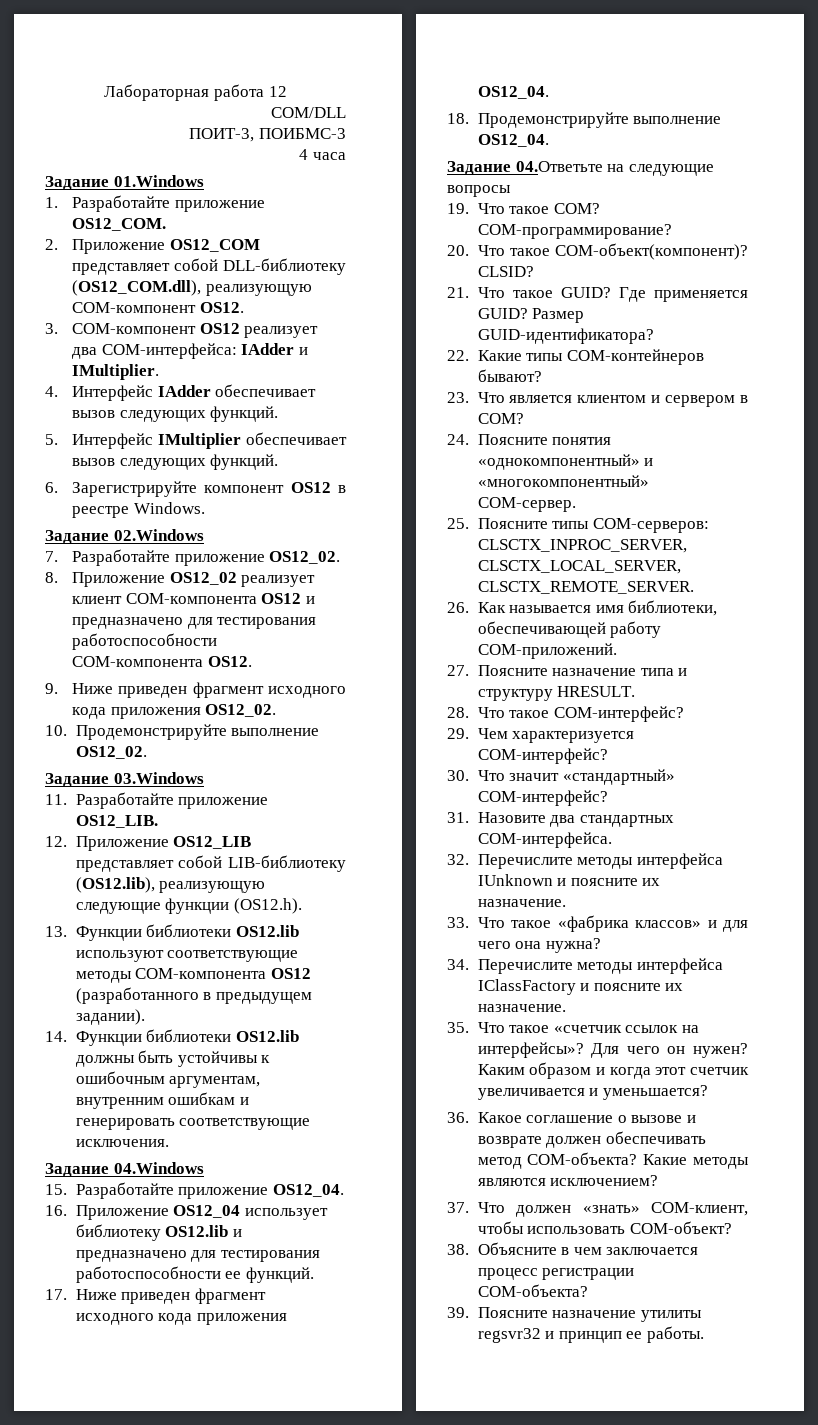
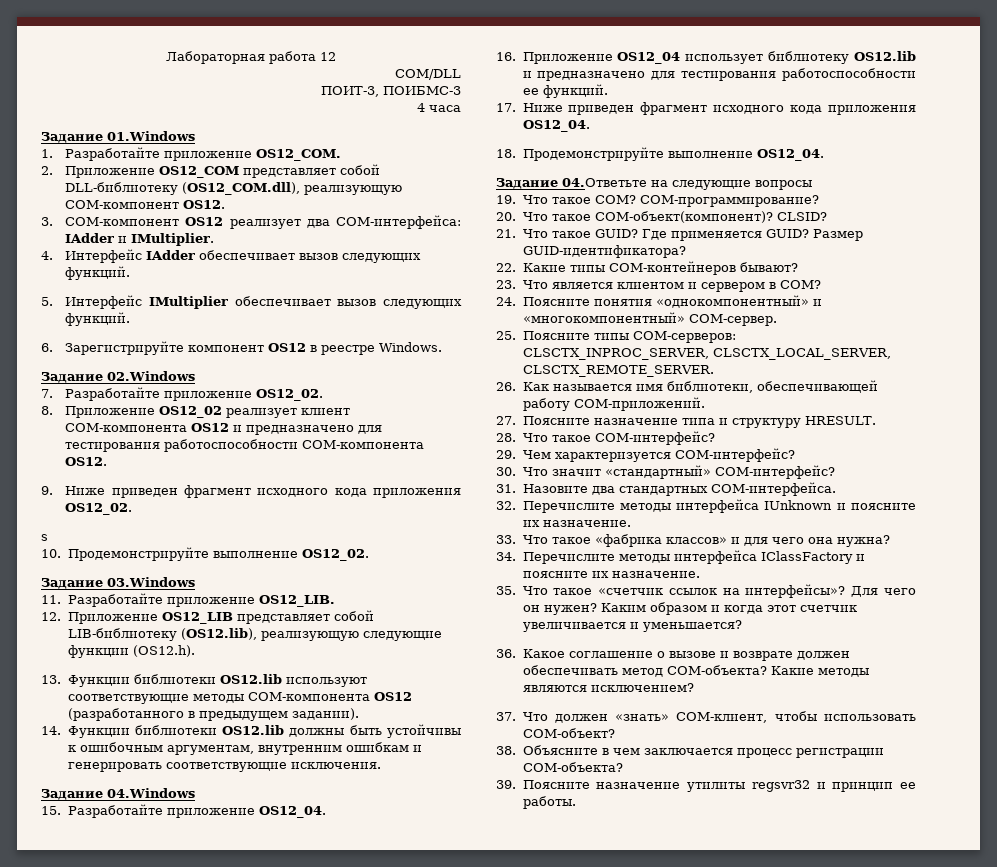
(277, 710) none -> [41,534,48,541] // s

